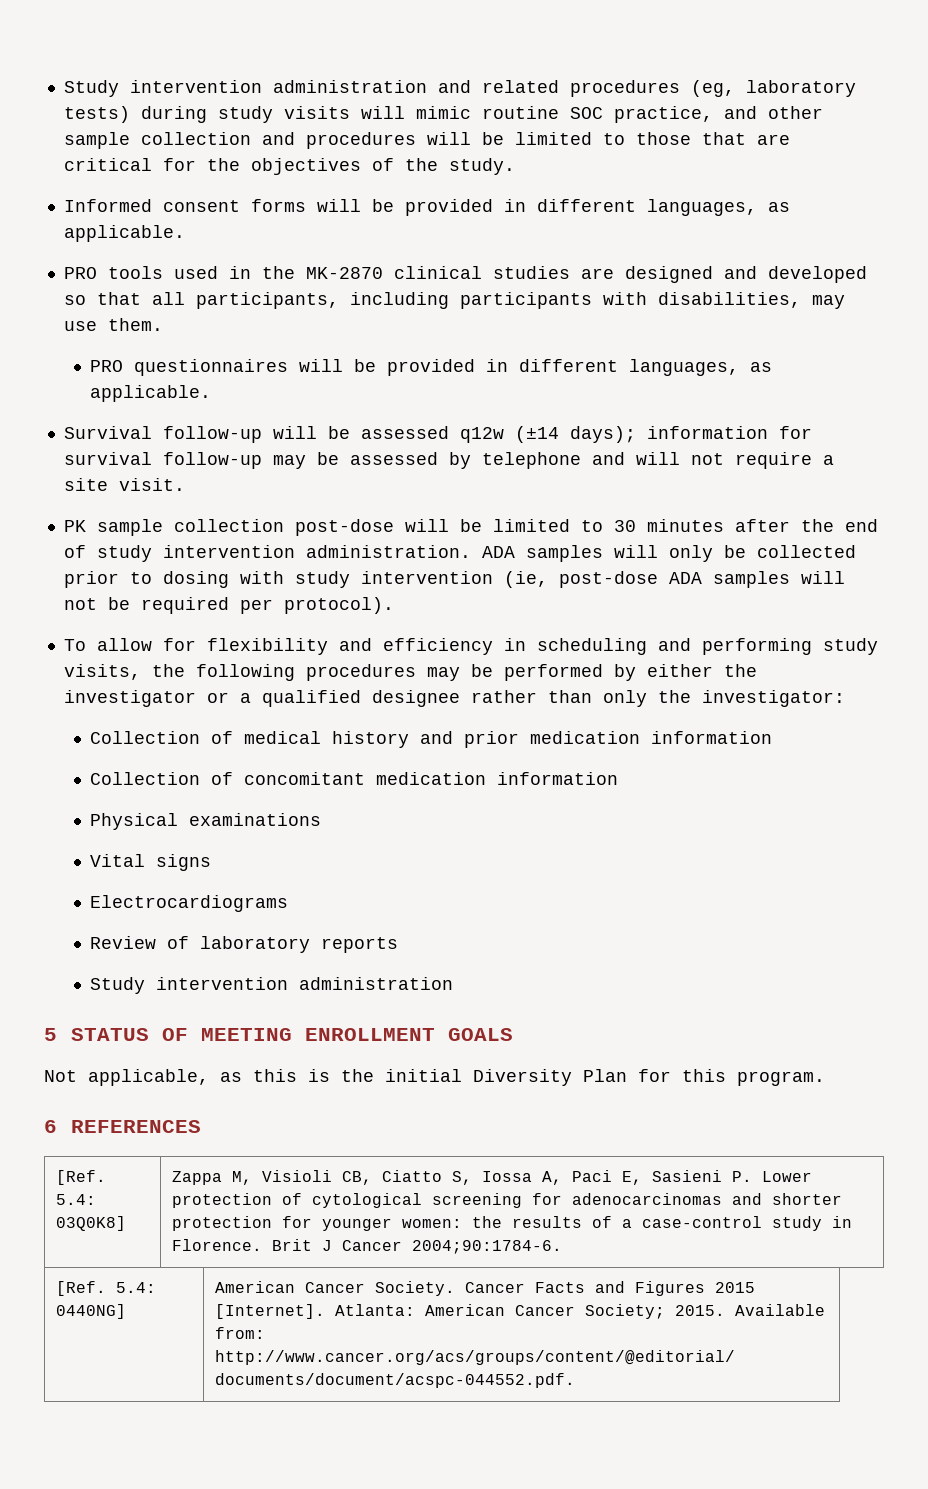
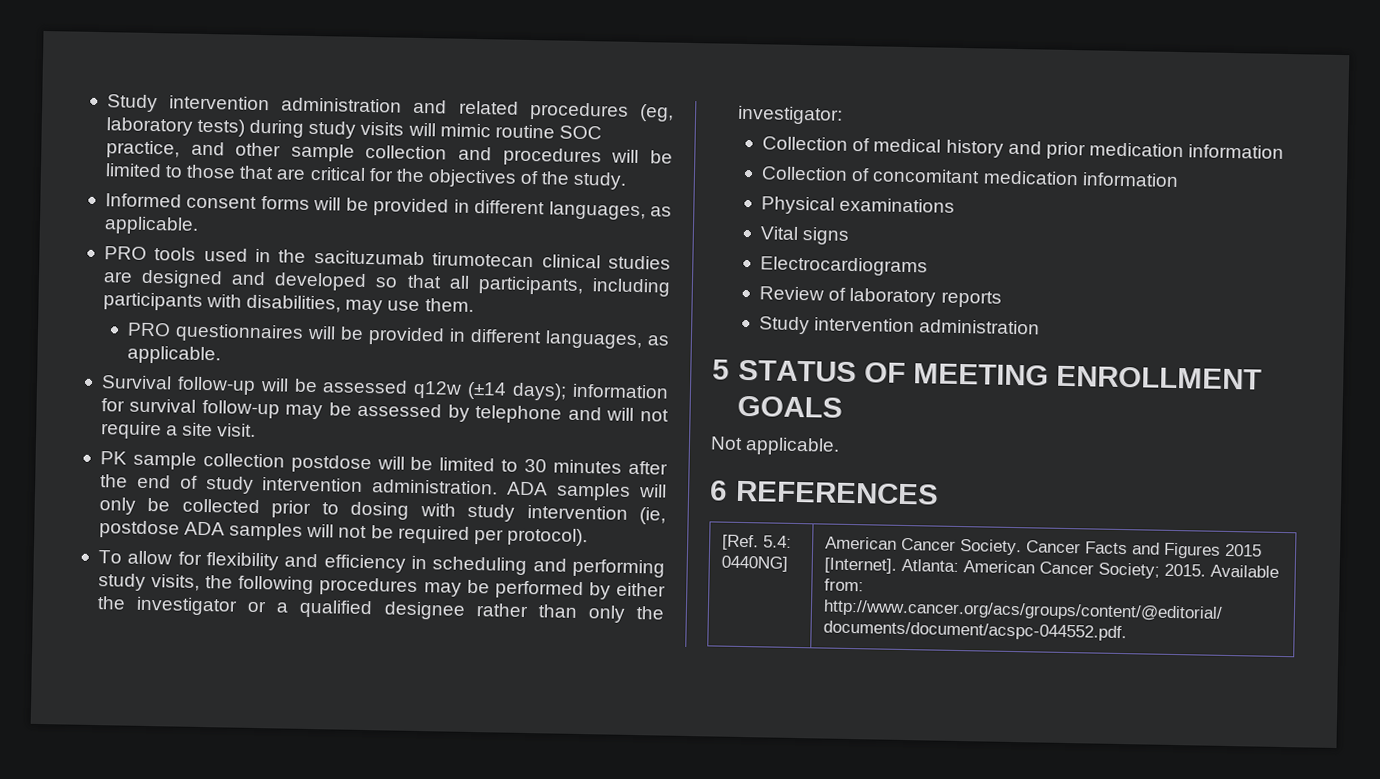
[305,267,383,279] MK-2870 -> [313,250,535,268] sacituzumab tirumotecan
[294,519,394,536] post-dose -> [290,454,372,474] postdose
[558,571,658,588] post-dose -> [98,520,180,539] postdose
[88,1069,825,1086] [44,1120,201,1133] [56,1170,107,1185] [56,1194,97,1205] [56,1216,127,1231] [172,1170,813,1185] [172,1193,843,1208] [172,1216,853,1231] [172,1239,563,1254] applicable, as this is the initial Diversity Plan for this program. // 6 REFERENCES // [Ref. 5.4: 03Q0K8] | Zappa M, Visioli CB, Ciatto S, Iossa A, Paci E, Sasieni P. Lower protection of cytological screening for adenocarcinomas and shorter protection for younger women: the results of a case-control study in Florence. Brit J Cancer 2004;90:1784-6. -> [745,437,841,456] [709,480,939,505] applicable. // 6 REFERENCES

